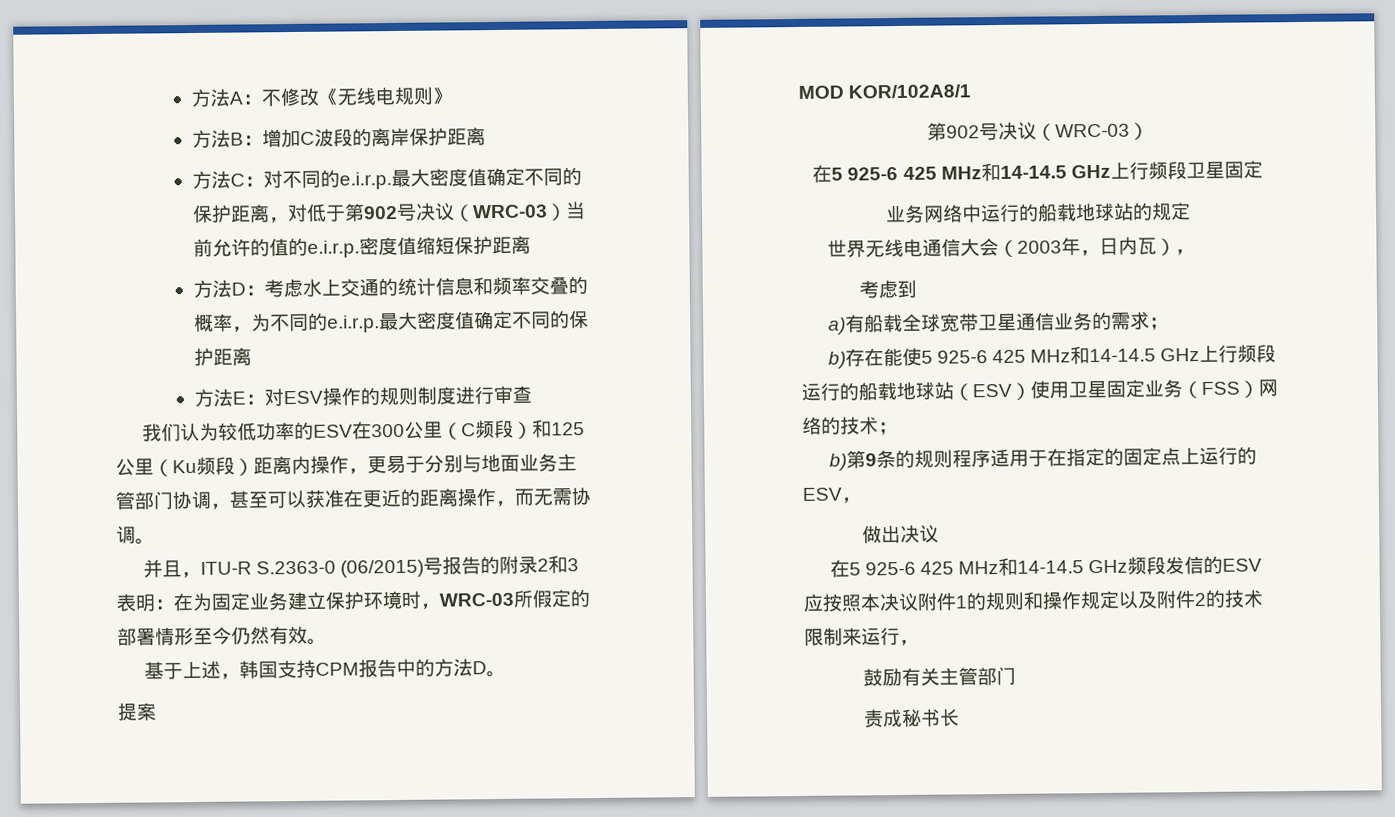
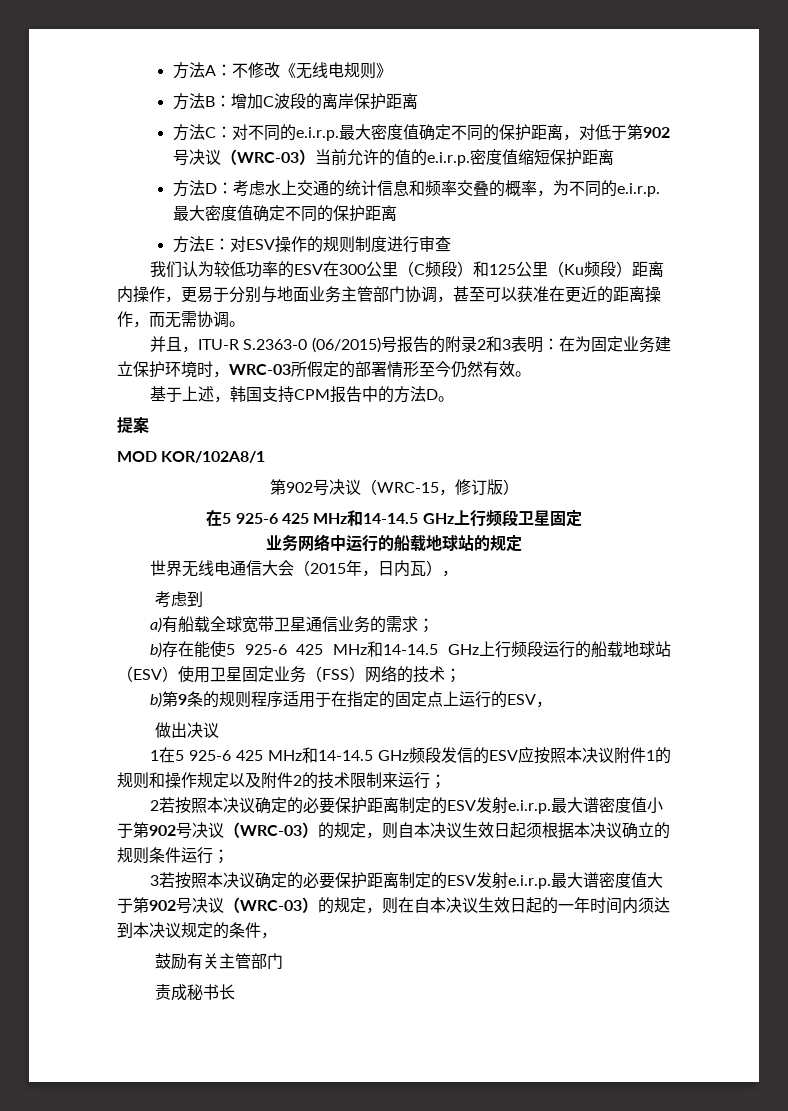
[1054,123,1130,138] WRC-03 -> [376,479,503,496] WRC-15，修订版
[1016,240,1062,254] 2003 -> [309,563,346,574] 2015
(939, 533) none -> [149,750,159,761] 1
(900, 636) none -> [430,774,446,789] [149,797,663,814] [117,822,670,839] [117,847,229,864] [149,872,663,889] [117,897,670,914] [117,922,261,939] ； // 2若按照本决议确定的必要保护距离制定的ESV发射e.i.r.p.最大谱密度值小于第902号决议（WRC-03）的规定，则自本决议生效日起须根据本决议确立的规则条件运行； // 3若按照本决议确定的必要保护距离制定的ESV发射e.i.r.p.最大谱密度值大于第902号决议（WRC-03）的规定，则在自本决议生效日起的一年时间内须达到本决议规定的条件

